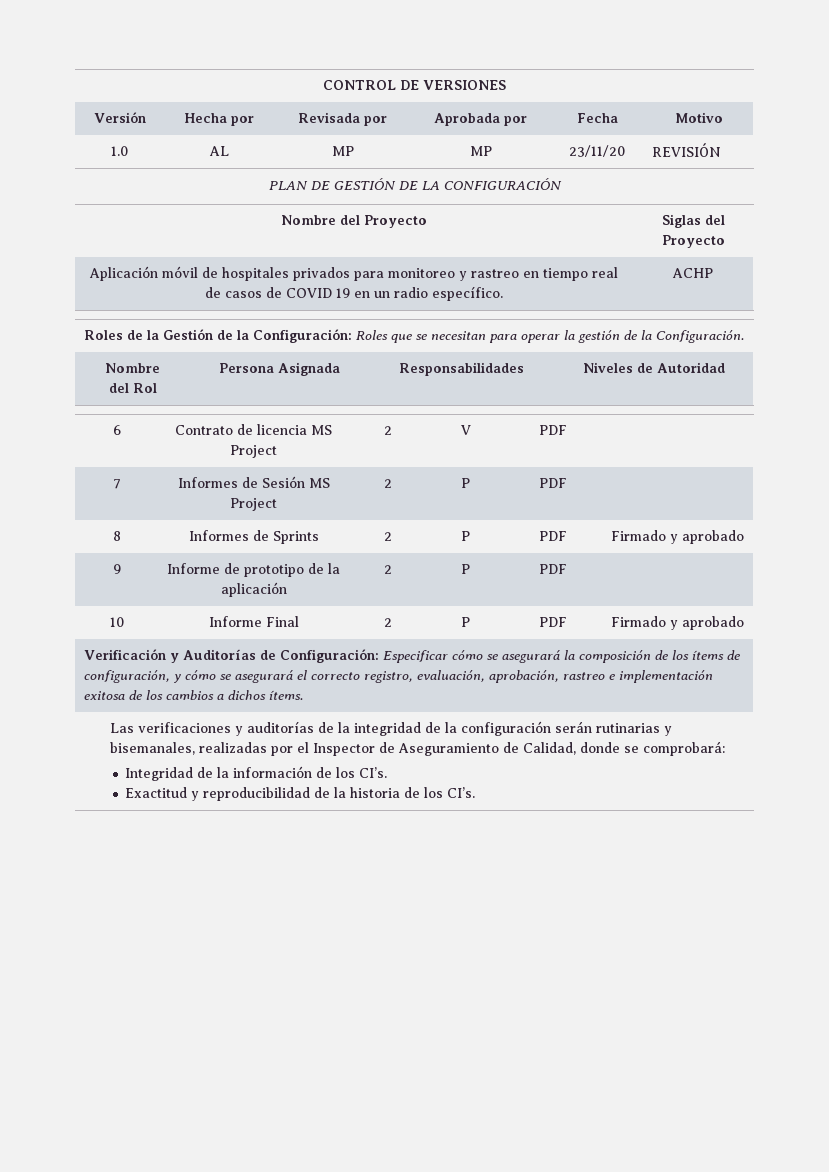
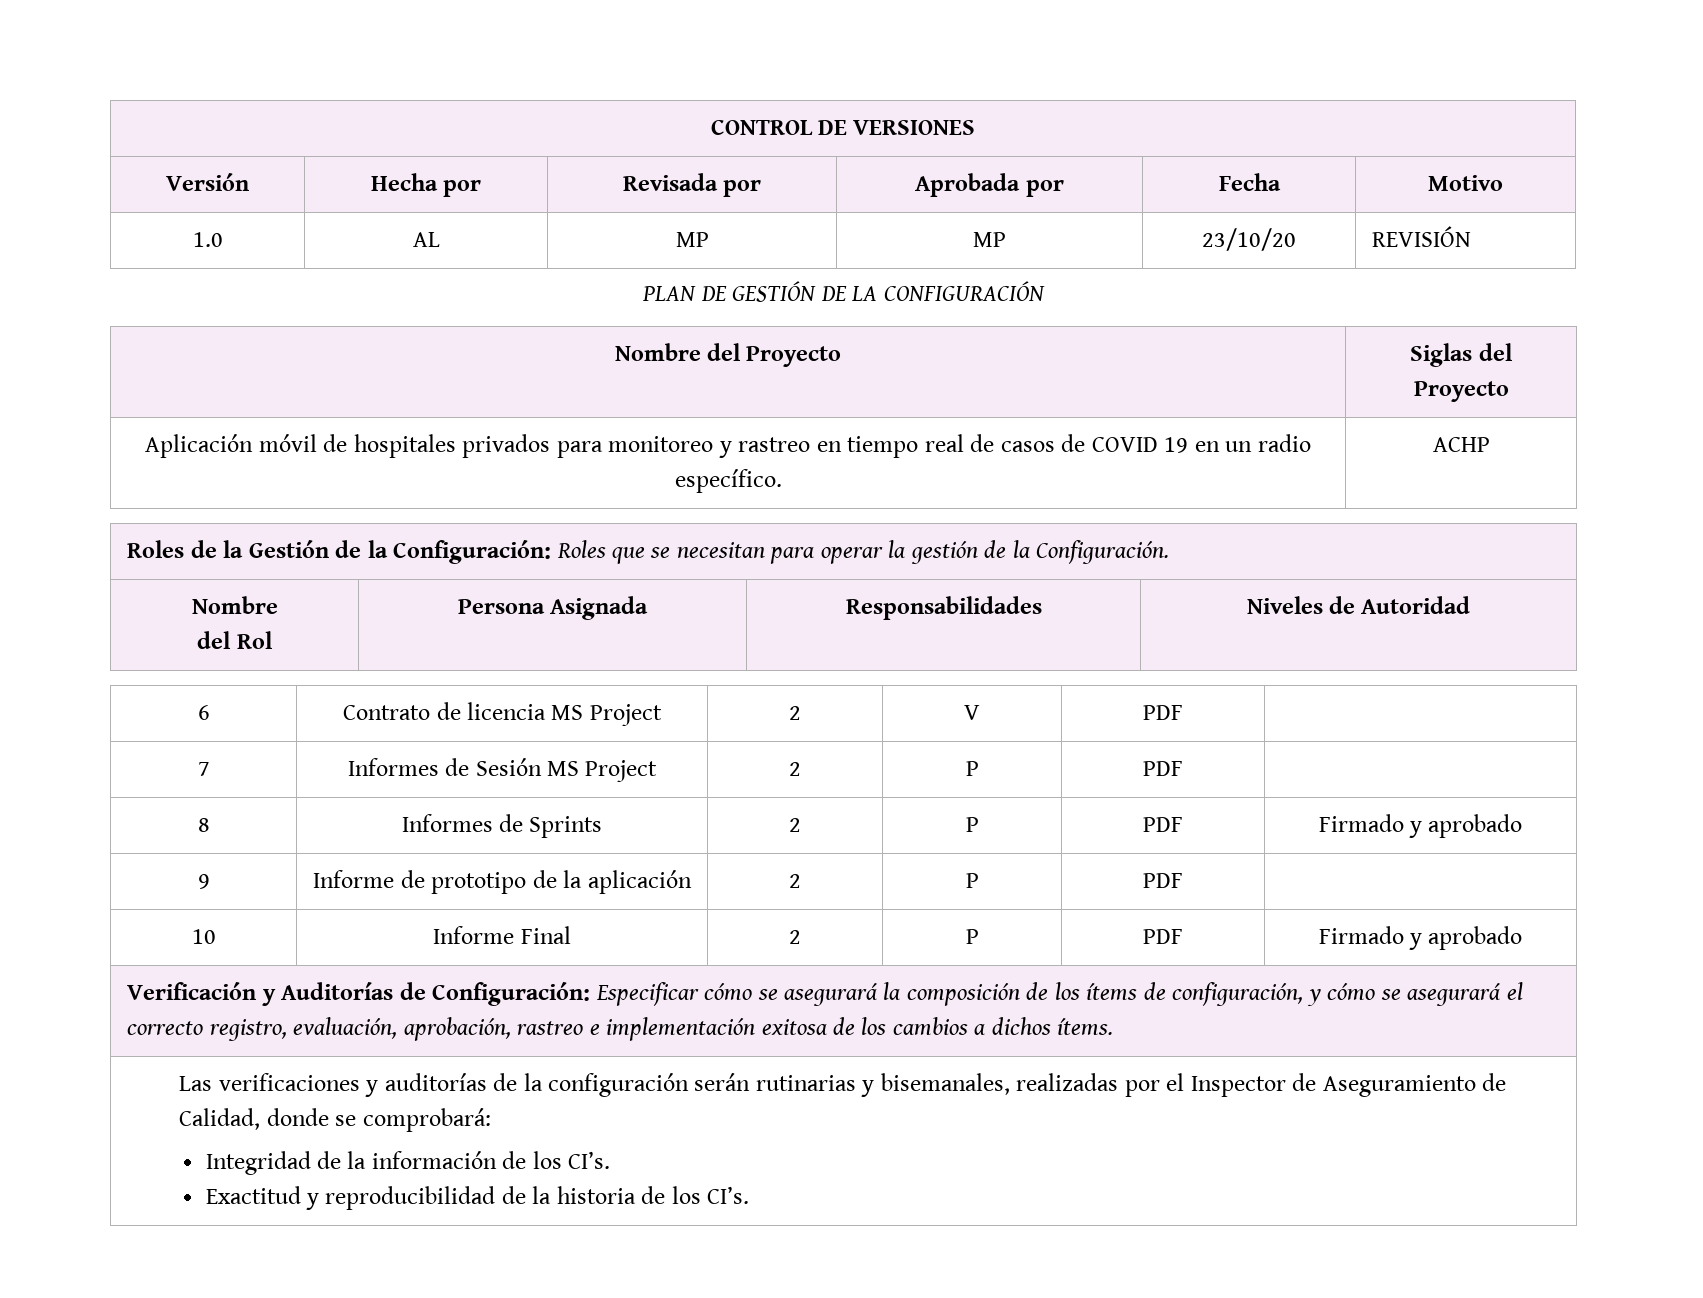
[569,145,625,157] 23/11/20 -> [1201,228,1296,251] 23/10/20
[353,722,457,736] integridad de la -> (543, 1082) none

